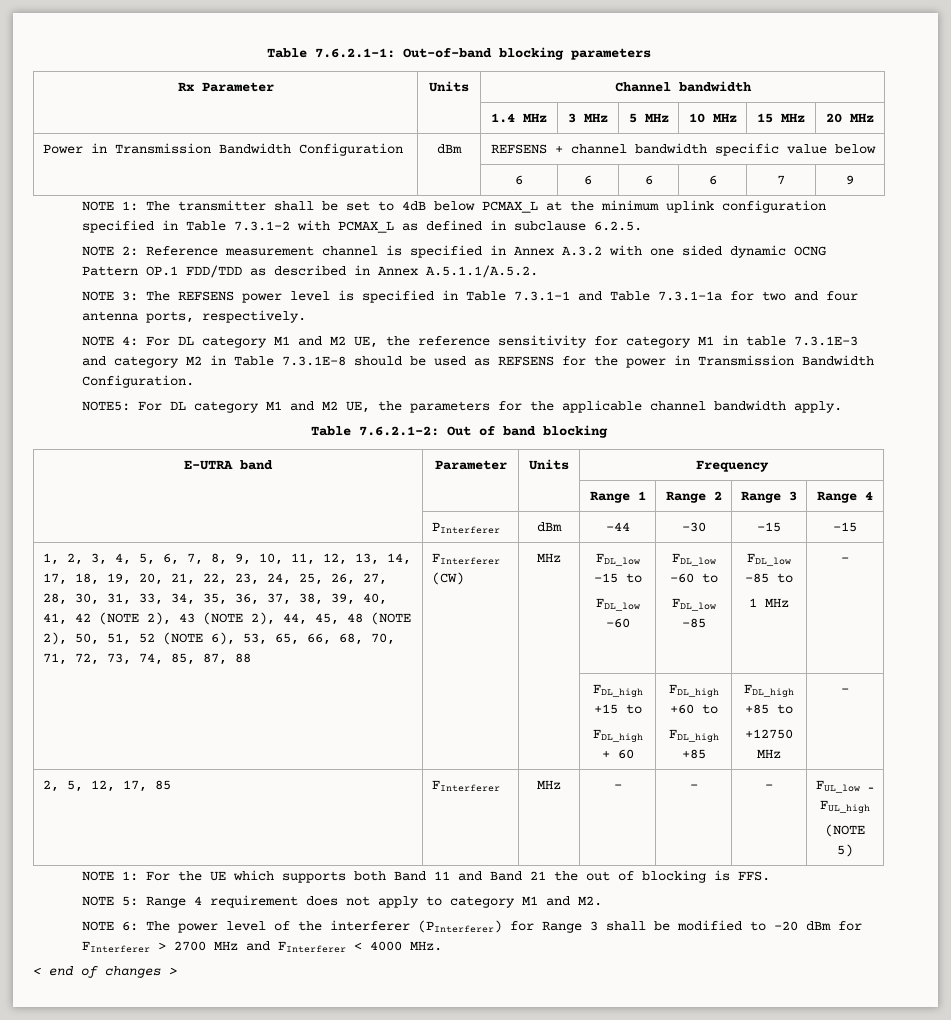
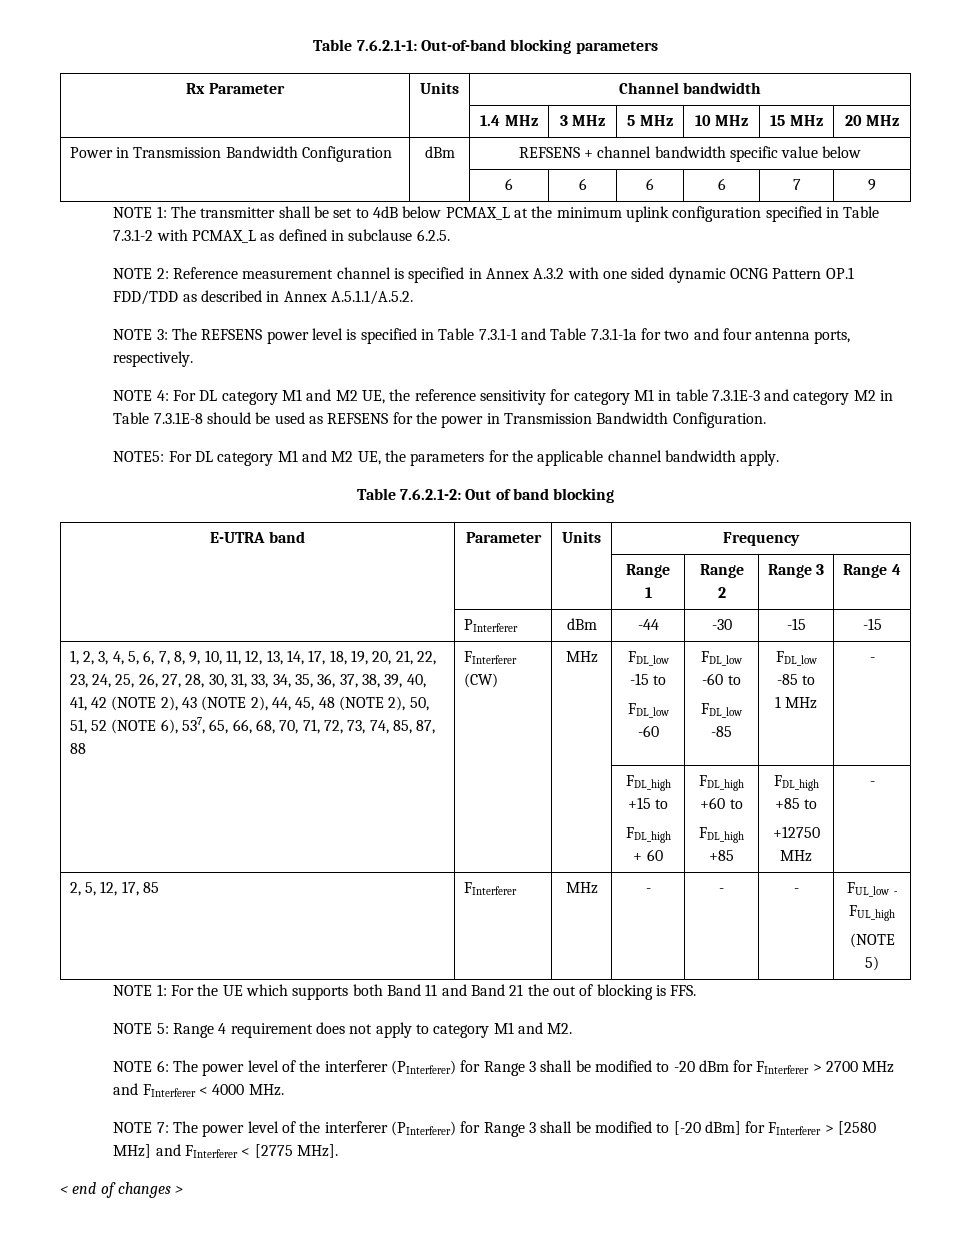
[242,633,267,645] 53, -> [182,717,206,734] 537,
(443, 946) none -> [113,1121,877,1137] [113,1144,338,1158] // NOTE 7: The power level of the interferer (PInterferer) for Range 3 shall be modified to [-20 dBm] for FInterferer > [2580 MHz] and FInterferer < [2775 MHz].

